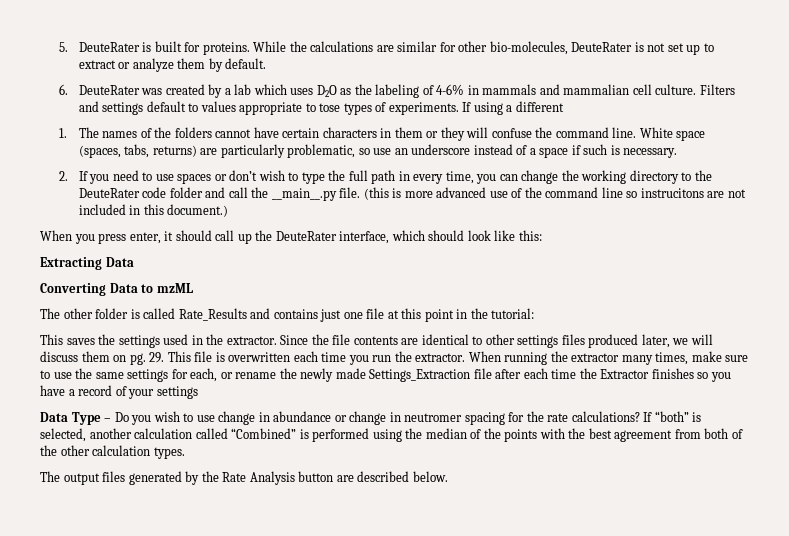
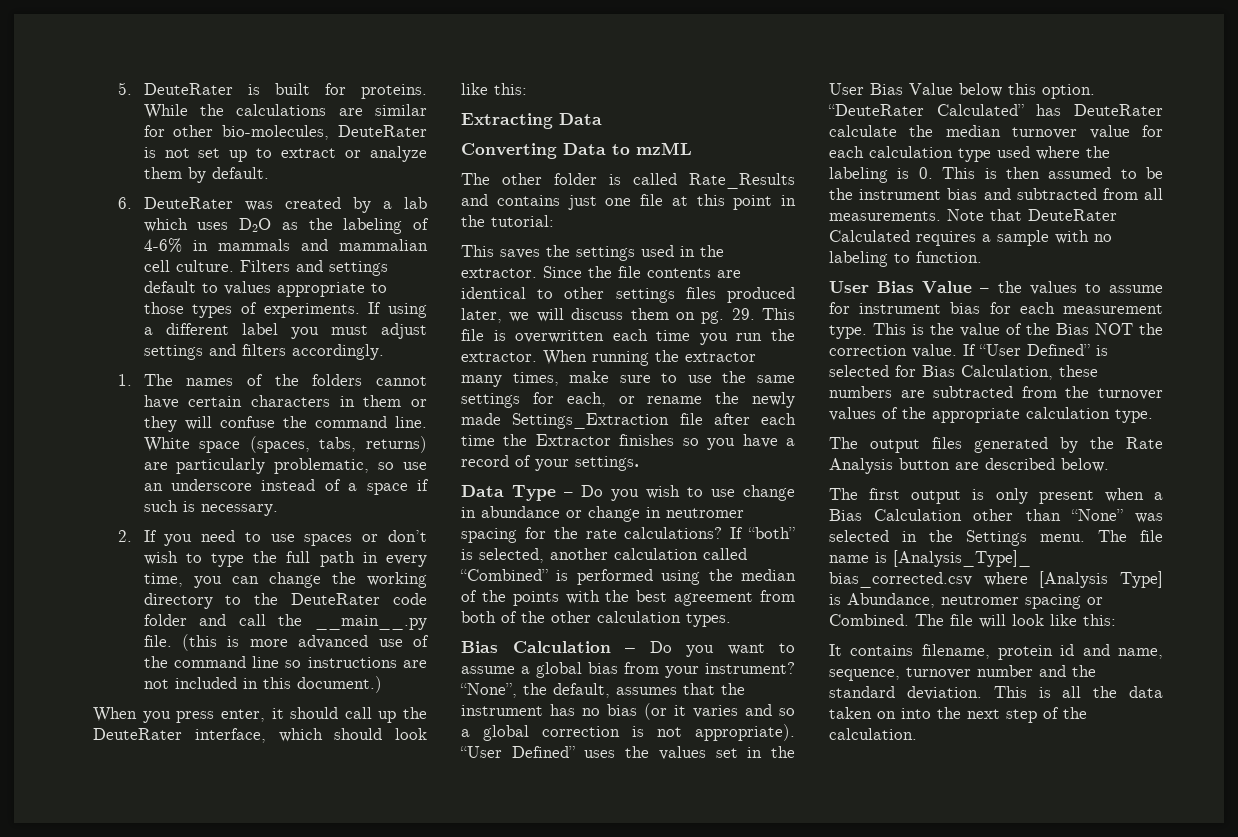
[319,103,341,112] tose -> [143,302,184,314] those
(564, 106) none -> [241,323,428,339] [143,344,384,360] label you must adjust settings and filters accordingly.
[640,188,704,198] instrucitons -> [307,657,397,668] instructions
[156,386,198,399] settings -> [575,456,639,471] settings.
(185, 453) none -> [461,641,795,657] [461,662,795,678] [460,683,745,698] [461,703,795,720] [461,724,795,741] [460,746,795,760] [829,83,1095,99] [828,104,1163,116] [829,125,1163,139] [829,146,1110,162] [829,167,1163,183] [829,188,1163,200] [829,209,1117,221] [829,230,1112,246] [829,251,982,267] [829,281,1163,295] [829,302,1163,314] [829,323,1163,339] [829,344,1108,358] [829,365,1098,380] [829,386,1163,400] [829,407,1153,423] // Bias Calculation – Do you want to assume a global bias from your instrument? “None”, the default, assumes that the instrument has no bias (or it varies and so a global correction is not appropriate). “User Defined” uses the values set in the User Bias Value below this option. “DeuteRater Calculated” has DeuteRater calculate the median turnover value for each calculation type used where the labeling is 0. This is then assumed to be the instrument bias and subtracted from all measurements. Note that DeuteRater Calculated requires a sample with no labeling to function. // User Bias Value – the values to assume for instrument bias for each measurement type. This is the value of the Bias NOT the correction value. If “User Defined” is selected for Bias Calculation, these numbers are subtracted from the turnover values of the appropriate calculation type.
(448, 476) none -> [829,488,1163,504] [829,509,1163,523] [829,530,1163,546] [829,550,1031,567] [829,571,1163,588] [829,593,1103,609] [829,614,1116,628] [829,644,1163,660] [829,665,1096,681] [829,686,1163,700] [829,707,1087,723] [829,728,917,740] // The first output is only present when a Bias Calculation other than “None” was selected in the Settings menu. The file name is [Analysis_Type]_ bias_corrected.csv where [Analysis Type] is Abundance, neutromer spacing or Combined. The file will look like this: // It contains filename, protein id and name, sequence, turnover number and the standard deviation. This is all the data taken on into the next step of the calculation.

